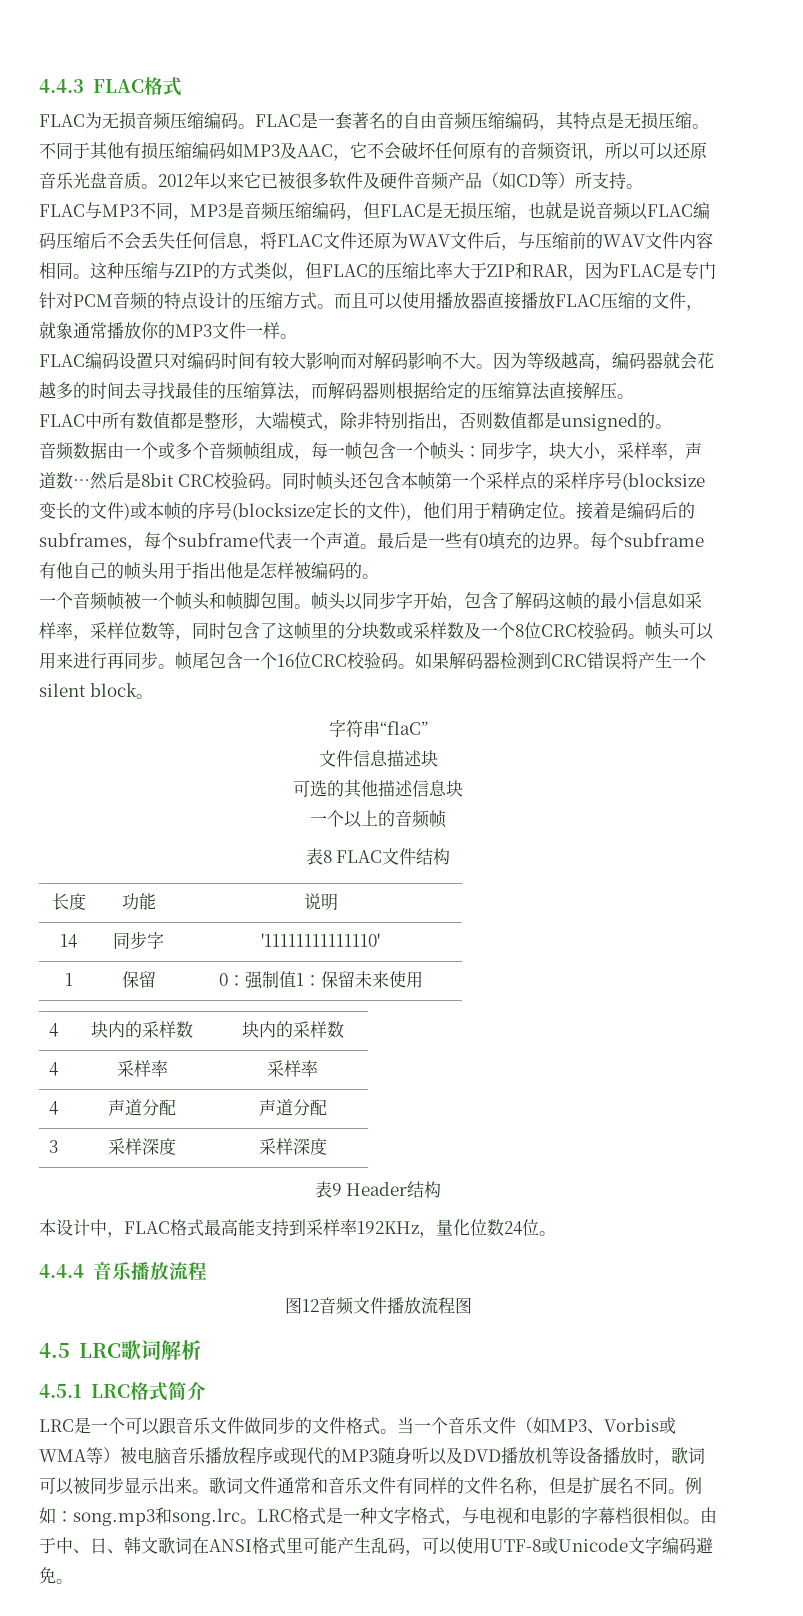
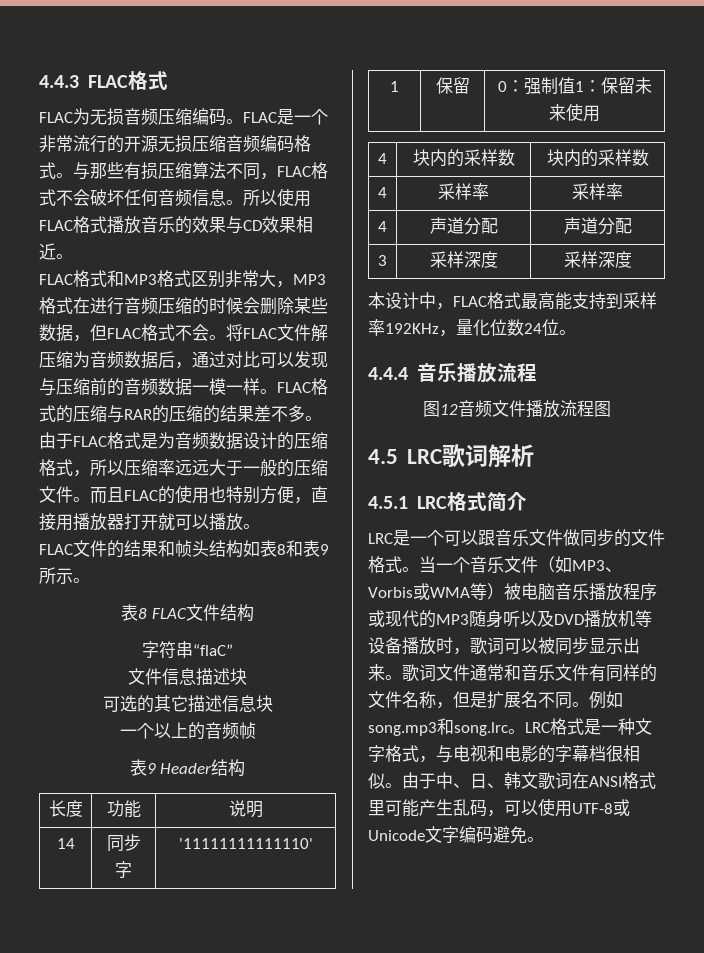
[335,111,709,131] [39,141,707,161] [39,171,643,190] [39,201,710,221] [39,232,713,251] [39,262,716,281] [39,292,703,311] [39,321,297,339] [39,351,714,371] [39,382,634,401] [39,411,672,431] [39,441,702,461] [39,472,705,491] [39,502,695,521] [39,531,704,551] [39,562,379,580] [39,591,702,611] [39,622,714,641] [39,651,706,670] [39,683,153,699] 套著名的自由音频压缩编码，其特点是无损压缩。不同于其他有损压缩编码如MP3及AAC，它不会破坏任何原有的音频资讯，所以可以还原音乐光盘音质。2012年以来它已被很多软件及硬件音频产品（如CD等）所支持。 // FLAC与MP3不同，MP3是音频压缩编码，但FLAC是无损压缩，也就是说音频以FLAC编码压缩后不会丢失任何信息，将FLAC文件还原为WAV文件后，与压缩前的WAV文件内容相同。这种压缩与ZIP的方式类似，但FLAC的压缩比率大于ZIP和RAR，因为FLAC是专门针对PCM音频的特点设计的压缩方式。而且可以使用播放器直接播放FLAC压缩的文件，就象通常播放你的MP3文件一样。 // FLAC编码设置只对编码时间有较大影响而对解码影响不大。因为等级越高，编码器就会花越多的时间去寻找最佳的压缩算法，而解码器则根据给定的压缩算法直接解压。 // FLAC中所有数值都是整形，大端模式，除非特别指出，否则数值都是unsigned的。 // 音频数据由一个或多个音频帧组成，每一帧包含一个帧头：同步字，块大小，采样率，声道数…然后是8bit CRC校验码。同时帧头还包含本帧第一个采样点的采样序号(blocksize变长的文件)或本帧的序号(blocksize定长的文件)，他们用于精确定位。接着是编码后的subframes，每个subframe代表一个声道。最后是一些有0填充的边界。每个subframe有他自己的帧头用于指出他是怎样被编码的。 // 一个音频帧被一个帧头和帧脚包围。帧头以同步字开始，包含了解码这帧的最小信息如采样率，采样位数等，同时包含了这帧里的分块数或采样数及一个8位CRC校验码。帧头可以用来进行再同步。帧尾包含一个16位CRC校验码。如果解码器检测到CRC错误将产生一个silent block。 -> [311,109,328,125] [39,135,311,153] [39,162,328,180] [39,188,311,207] [39,216,313,234] [39,243,73,260] [39,270,326,288] [39,297,328,315] [39,324,328,342] [39,351,328,369] [39,378,328,396] [39,405,322,423] [39,432,328,450] [39,459,328,477] [39,485,328,504] [39,513,260,531] [39,540,329,558] [39,567,90,584] [121,604,254,622] 个非常流行的开源无损压缩音频编码格式。与那些有损压缩算法不同，FLAC格式不会破坏任何音频信息。所以使用FLAC格式播放音乐的效果与CD效果相近。 // FLAC格式和MP3格式区别非常大，MP3格式在进行音频压缩的时候会删除某些数据，但FLAC格式不会。将FLAC文件解压缩为音频数据后，通过对比可以发现与压缩前的音频数据一模一样。FLAC格式的压缩与RAR的压缩的结果差不多。由于FLAC格式是为音频数据设计的压缩格式，所以压缩率远远大于一般的压缩文件。而且FLAC的使用也特别方便，直接用播放器打开就可以播放。 // FLAC文件的结果和帧头结构如表8和表9所示。 // 表8 FLAC文件结构
[361,780,378,797] 他 -> [170,695,188,712] 它
[322,848,417,865] 8 FLAC文件 -> [146,763,212,774] 9 Header
[314,1181,442,1198] // 表9 Header结构 -> (632, 259) none
[56,1511,73,1522] ： -> (623, 699) none

